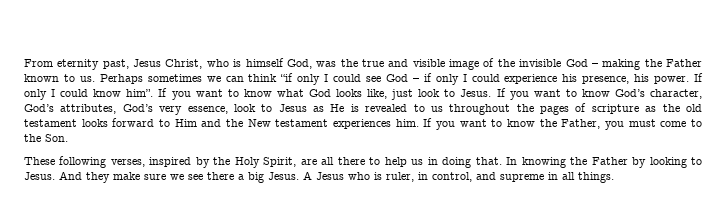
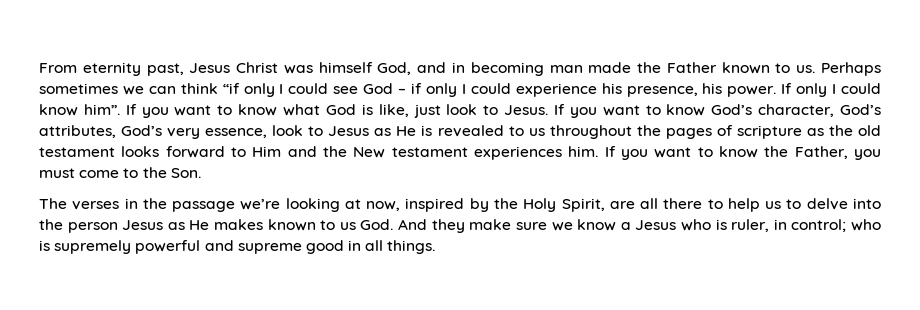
[165,58,641,70] Christ, who is himself God, was the true and visible image of the invisible God – making -> [236,62,632,76] Christ was himself God, and in becoming man made
[336,89,362,97] looks -> [361,104,373,115] is
[24,156,145,168] These following verses, -> [39,198,401,212] The verses in the passage we’re looking at now,
[427,157,702,168] [24,172,55,180] in doing that. In knowing the Father by looking to Jesus. -> [786,198,881,210] [39,219,394,233] to delve into the person Jesus as He makes known to us God.
[188,171,312,183] see there a big Jesus. A -> [577,219,631,231] know a
[432,172,472,182] control, -> [791,219,881,232] [39,240,201,254] control; who is supremely powerful
(544, 178) none -> [305,240,344,254] good

